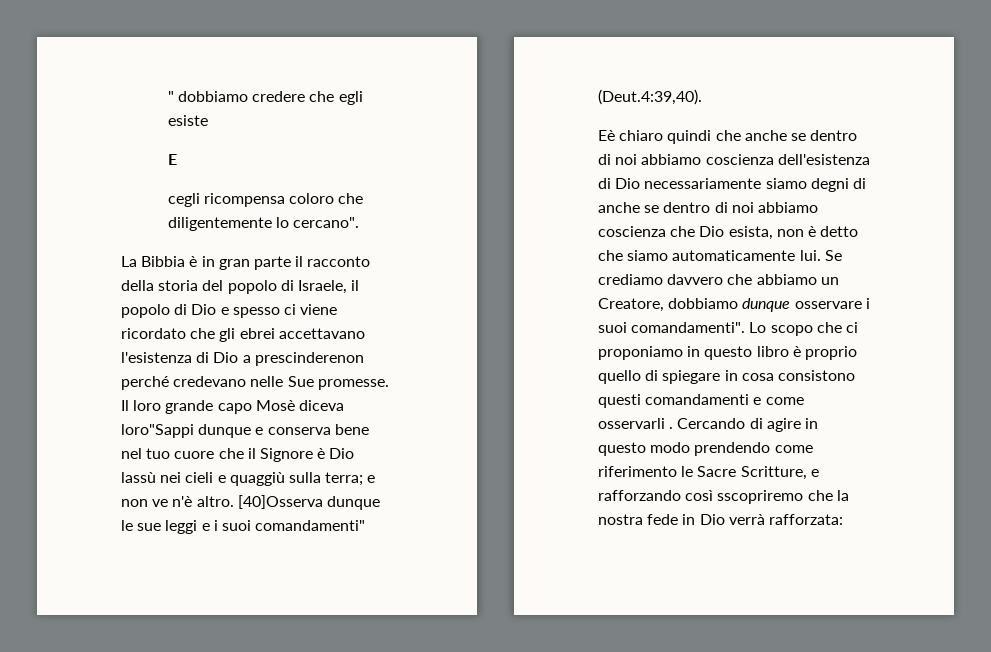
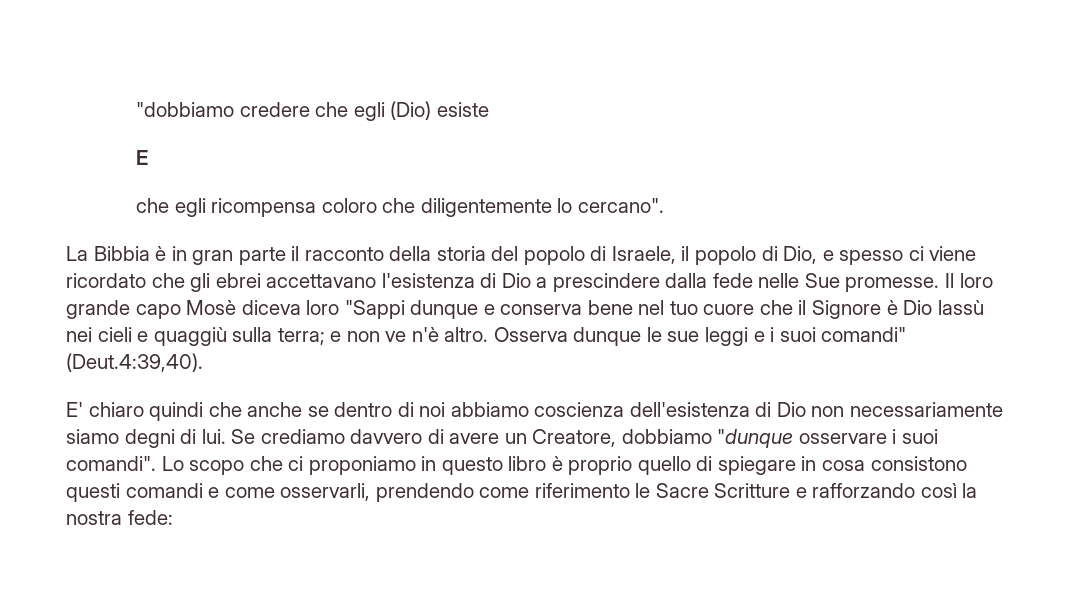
[167,91,249,102] " dobbiamo -> [136,102,235,117] "dobbiamo
(363, 98) none -> [390,101,432,120] (Dio)
[167,193,200,207] cegli -> [136,198,206,217] che egli
[191,304,217,315] Dio -> [783,246,818,264] Dio,
[254,352,364,366] [121,376,247,390] prescinderenon perché credevano -> [552,273,753,292] prescindere dalla fede
[121,424,194,438] loro"Sappi -> [306,300,405,319] loro "Sappi
[237,495,323,509] [40]Osserva -> [493,327,568,342] Osserva
[255,520,366,531] comandamenti" -> [821,327,907,342] comandi"
[598,130,615,141] Eè -> [66,402,83,417] E'
(641, 183) none -> [811,406,845,417] non
[598,202,818,213] [598,226,859,240] [598,250,796,261] anche se dentro di noi abbiamo coscienza che Dio esista, non è detto che siamo automaticamente -> (197, 436) none
[727,274,817,285] che abbiamo -> [427,429,500,444] di avere
[742,298,791,312] dunque -> [717,429,794,448] "dunque
[631,322,746,333] comandamenti". -> [66,456,156,471] comandi".
[645,394,750,405] comandamenti -> [125,483,203,498] comandi
[598,418,818,432] [598,442,691,456] osservarli . Cercando di agire in questo modo -> [280,483,371,501] osservarli,
[740,466,807,480] Scritture, -> [714,483,791,498] Scritture
[717,490,849,504] [598,514,843,525] sscopriremo che la nostra fede in Dio verrà rafforzata: -> [962,483,978,498] [66,510,173,525] la nostra fede:

